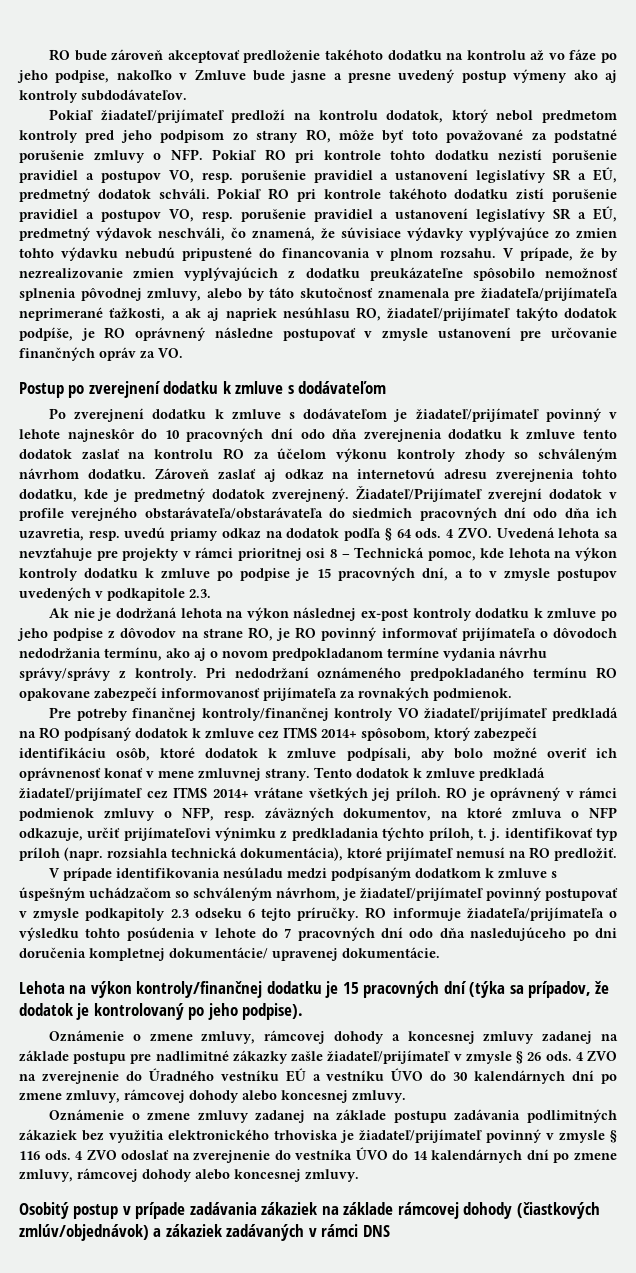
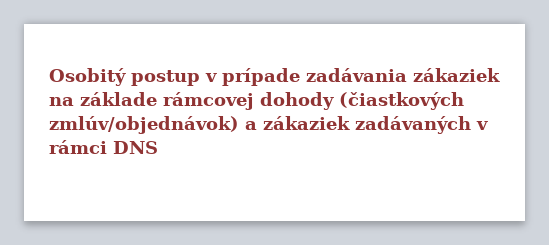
[49,49,617,63] [17,69,617,83] [19,89,187,103] [49,109,618,123] [19,129,617,143] [19,149,617,163] [19,167,617,183] [19,188,617,202] [19,206,617,222] [19,227,617,241] [19,247,618,261] [19,267,618,281] [19,287,618,301] [19,307,617,321] [19,327,617,341] [19,347,183,361] [19,381,387,398] [49,408,617,422] [19,428,617,442] [19,448,617,462] [19,468,617,482] [19,486,617,502] [19,507,617,521] [19,527,619,541] [19,547,617,561] [19,567,617,581] [19,587,211,601] [49,607,617,621] [17,627,617,641] [19,647,547,661] [19,667,617,681] [19,687,512,701] [49,707,618,721] [19,727,537,741] [19,747,617,761] [19,767,545,781] [19,787,617,801] [19,807,617,821] [19,827,618,841] [19,847,617,861] [49,867,558,881] [19,887,618,901] [19,907,617,921] [19,927,617,941] [19,947,440,961] [19,981,610,998] [19,1003,304,1020] [49,1030,618,1044] [19,1050,618,1064] [19,1068,617,1084] [19,1089,406,1103] [49,1109,617,1123] [19,1129,617,1143] [19,1147,618,1163] [19,1168,359,1182] RO bude zároveň akceptovať predloženie takéhoto dodatku na kontrolu až vo fáze po jeho podpise, nakoľko v Zmluve bude jasne a presne uvedený postup výmeny ako aj kontroly subdodávateľov. // Pokiaľ žiadateľ/prijímateľ predloží na kontrolu dodatok, ktorý nebol predmetom kontroly pred jeho podpisom zo strany RO, môže byť toto považované za podstatné porušenie zmluvy o NFP. Pokiaľ RO pri kontrole tohto dodatku nezistí porušenie pravidiel a postupov VO, resp. porušenie pravidiel a ustanovení legislatívy SR a EÚ, predmetný dodatok schváli. Pokiaľ RO pri kontrole takéhoto dodatku zistí porušenie pravidiel a postupov VO, resp. porušenie pravidiel a ustanovení legislatívy SR a EÚ, predmetný výdavok neschváli, čo znamená, že súvisiace výdavky vyplývajúce zo zmien tohto výdavku nebudú pripustené do financovania v plnom rozsahu. V prípade, že by nezrealizovanie zmien vyplývajúcich z dodatku preukázateľne spôsobilo nemožnosť splnenia pôvodnej zmluvy, alebo by táto skutočnosť znamenala pre žiadateľa/prijímateľa neprimerané ťažkosti, a ak aj napriek nesúhlasu RO, žiadateľ/prijímateľ takýto dodatok podpíše, je RO oprávnený následne postupovať v zmysle ustanovení pre určovanie finančných opráv za VO. // Postup po zverejnení dodatku k zmluve s dodávateľom // Po zverejnení dodatku k zmluve s dodávateľom je žiadateľ/prijímateľ povinný v lehote najneskôr do 10 pracovných dní odo dňa zverejnenia dodatku k zmluve tento dodatok zaslať na kontrolu RO za účelom výkonu kontroly zhody so schváleným návrhom dodatku. Zároveň zaslať aj odkaz na internetovú adresu zverejnenia tohto dodatku, kde je predmetný dodatok zverejnený. Žiadateľ/Prijímateľ zverejní dodatok v profile verejného obstarávateľa/obstarávateľa do siedmich pracovných dní odo dňa ich uzavretia, resp. uvedú priamy odkaz na dodatok podľa § 64 ods. 4 ZVO. Uvedená lehota sa nevzťahuje pre projekty v rámci prioritnej osi 8 – Technická pomoc, kde lehota na výkon kontroly dodatku k zmluve po podpise je 15 pracovných dní, a to v zmysle postupov uvedených v podkapitole 2.3. // Ak nie je dodržaná lehota na výkon následnej ex-post kontroly dodatku k zmluve po jeho podpise z dôvodov na strane RO, je RO povinný informovať prijímateľa o dôvodoch nedodržania termínu, ako aj o novom predpokladanom termíne vydania návrhu správy/správy z kontroly. Pri nedodržaní oznámeného predpokladaného termínu RO opakovane zabezpečí informovanosť prijímateľa za rovnakých podmienok. // Pre potreby finančnej kontroly/finančnej kontroly VO žiadateľ/prijímateľ predkladá na RO podpísaný dodatok k zmluve cez ITMS 2014+ spôsobom, ktorý zabezpečí identifikáciu osôb, ktoré dodatok k zmluve podpísali, aby bolo možné overiť ich oprávnenosť konať v mene zmluvnej strany. Tento dodatok k zmluve predkladá žiadateľ/prijímateľ cez ITMS 2014+ vrátane všetkých jej príloh. RO je oprávnený v rámci podmienok zmluvy o NFP, resp. záväzných dokumentov, na ktoré zmluva o NFP odkazuje, určiť prijímateľovi výnimku z predkladania týchto príloh, t. j. identifikovať typ príloh (napr. rozsiahla technická dokumentácia), ktoré prijímateľ nemusí na RO predložiť. // V prípade identifikovania nesúladu medzi podpísaným dodatkom k zmluve s úspešným uchádzačom so schváleným návrhom, je žiadateľ/prijímateľ povinný postupovať v zmysle podkapitoly 2.3 odseku 6 tejto príručky. RO informuje žiadateľa/prijímateľa o výsledku tohto posúdenia v lehote do 7 pracovných dní odo dňa nasledujúceho po dni doručenia kompletnej dokumentácie/ upravenej dokumentácie. // Lehota na výkon kontroly/finančnej dodatku je 15 pracovných dní (týka sa prípadov, že dodatok je kontrolovaný po jeho podpise). // Oznámenie o zmene zmluvy, rámcovej dohody a koncesnej zmluvy zadanej na základe postupu pre nadlimitné zákazky zašle žiadateľ/prijímateľ v zmysle § 26 ods. 4 ZVO na zverejnenie do Úradného vestníku EÚ a vestníku ÚVO do 30 kalendárnych dní po zmene zmluvy, rámcovej dohody alebo koncesnej zmluvy. // Oznámenie o zmene zmluvy zadanej na základe postupu zadávania podlimitných zákaziek bez využitia elektronického trhoviska je žiadateľ/prijímateľ povinný v zmysle § 116 ods. 4 ZVO odoslať na zverejnenie do vestníka ÚVO do 14 kalendárnych dní po zmene zmluvy, rámcovej dohody alebo koncesnej zmluvy. // -> (49, 77) none

